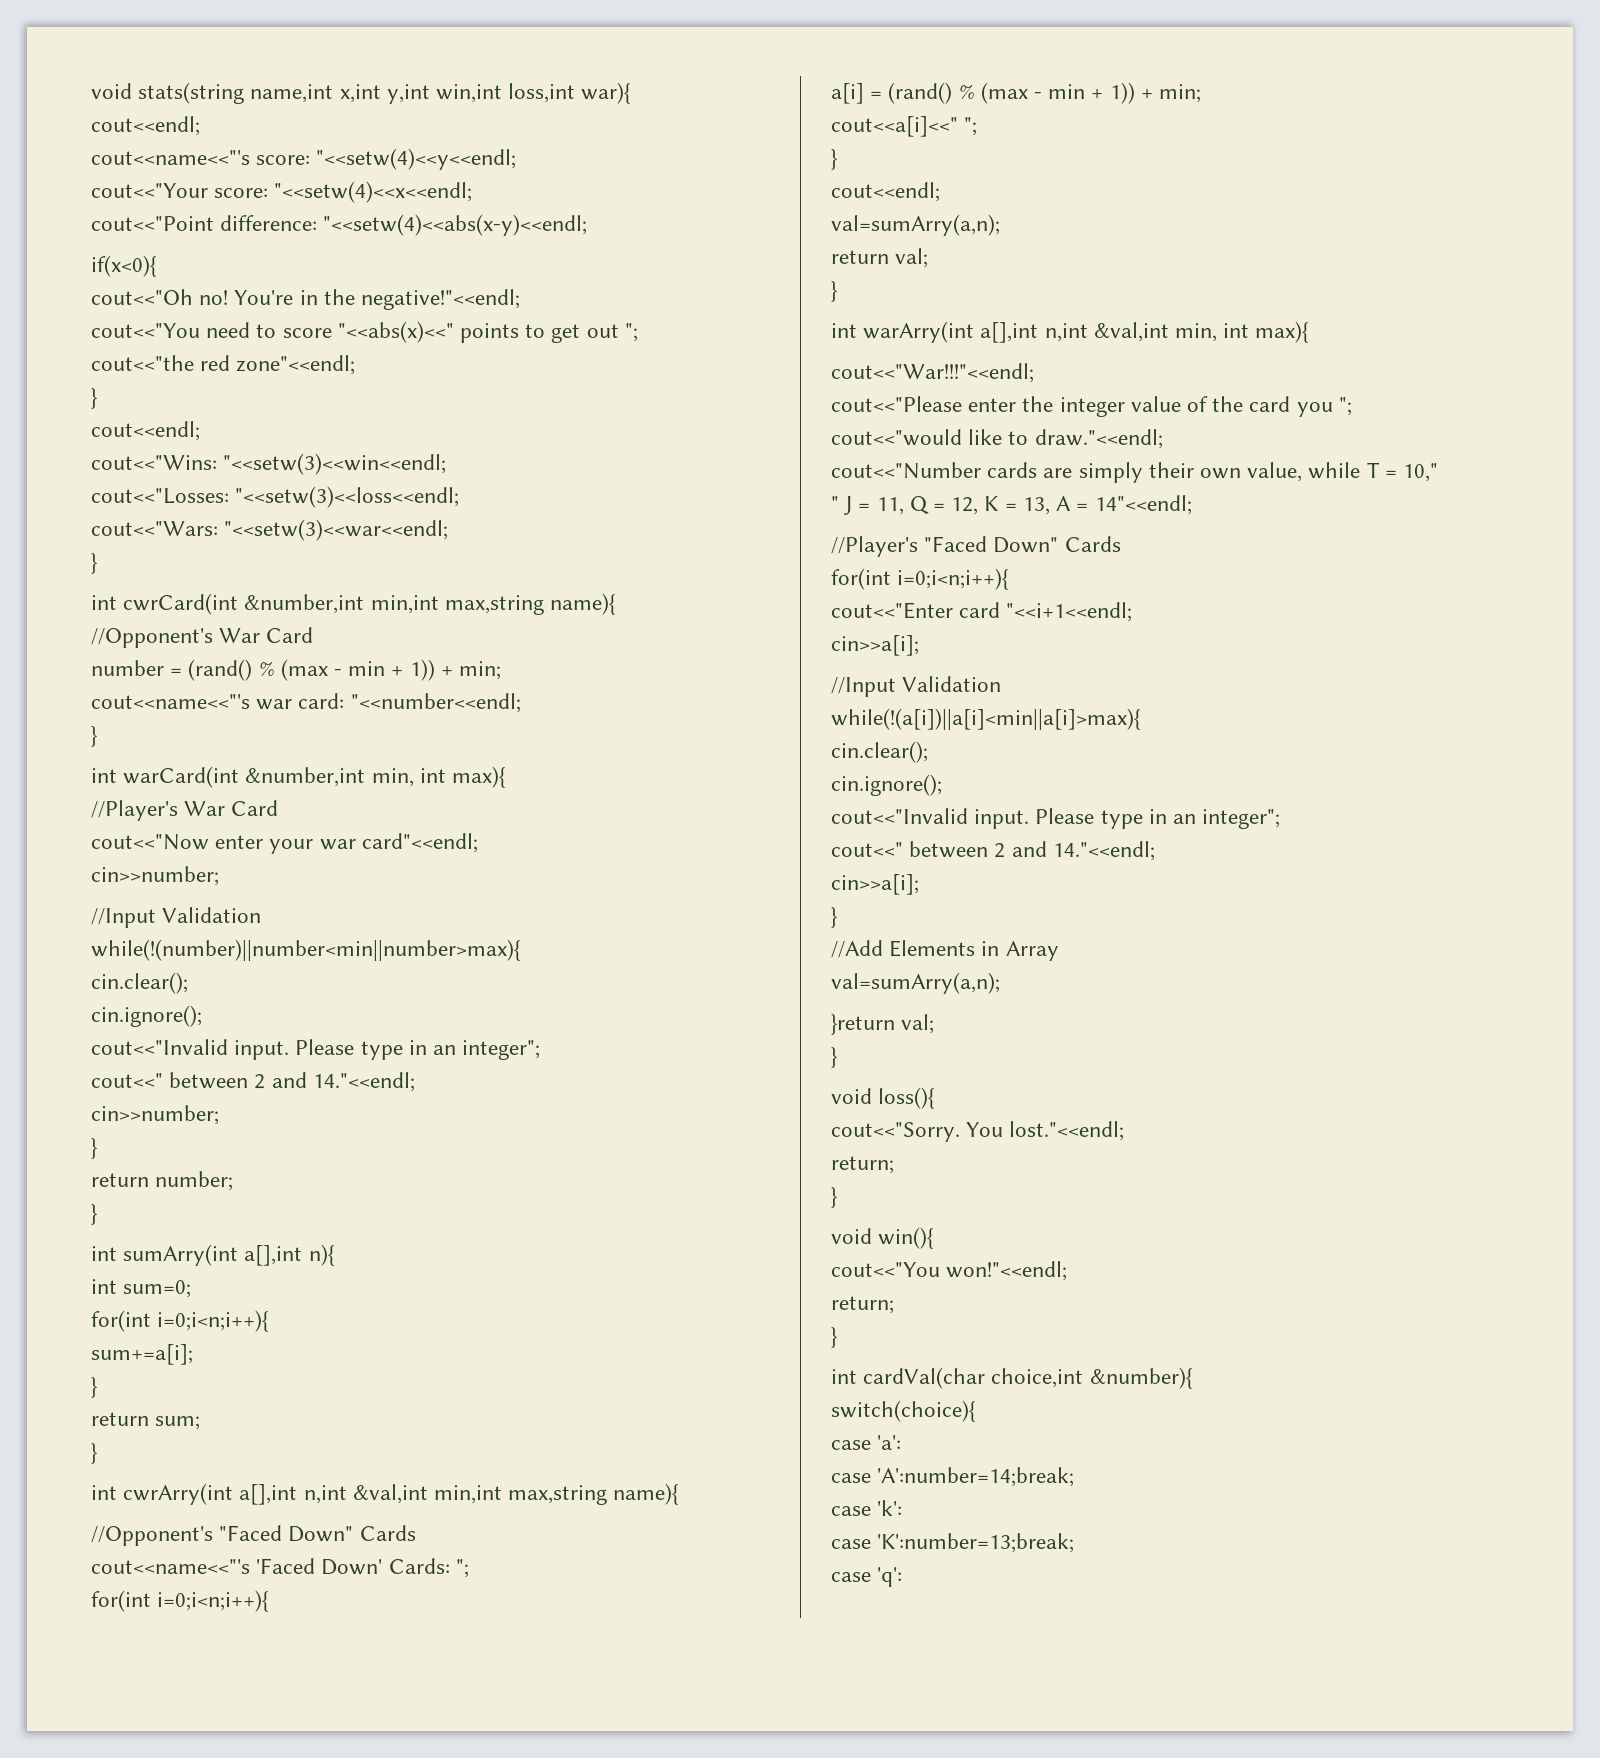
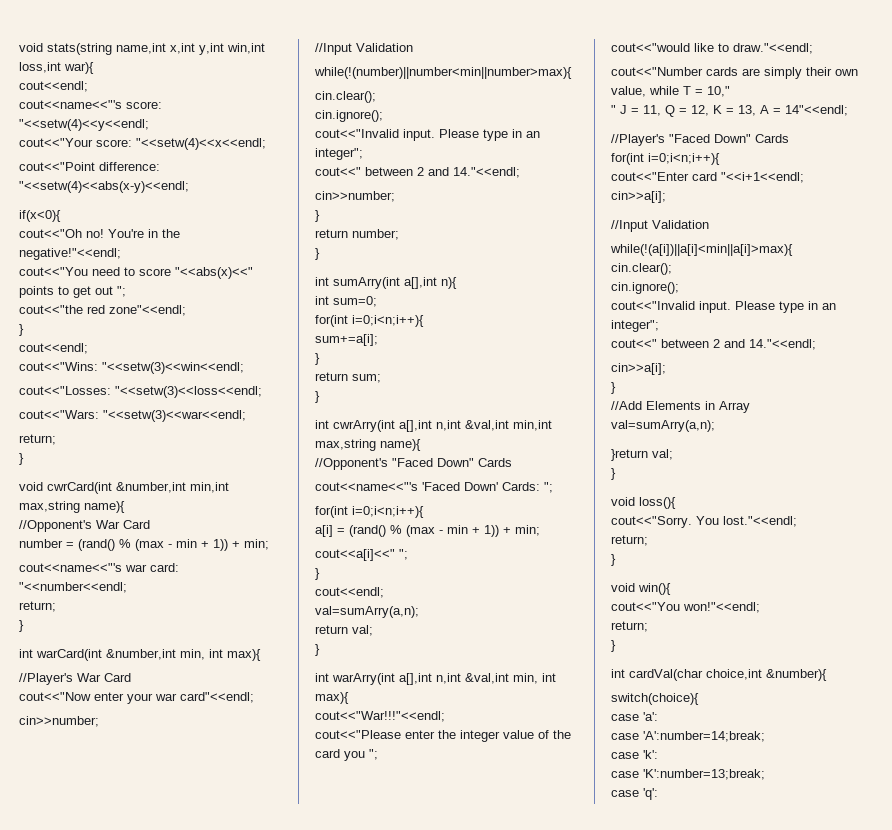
[91,553,98,574] [91,595,117,610] // } // int -> [19,434,56,445] [19,453,24,465] [19,482,43,491] // return; // } // void
(521, 703) none -> [19,601,56,612] // return;

